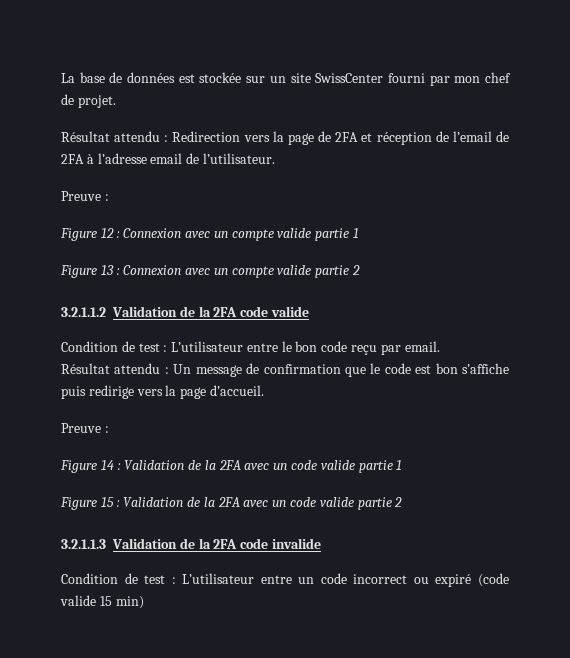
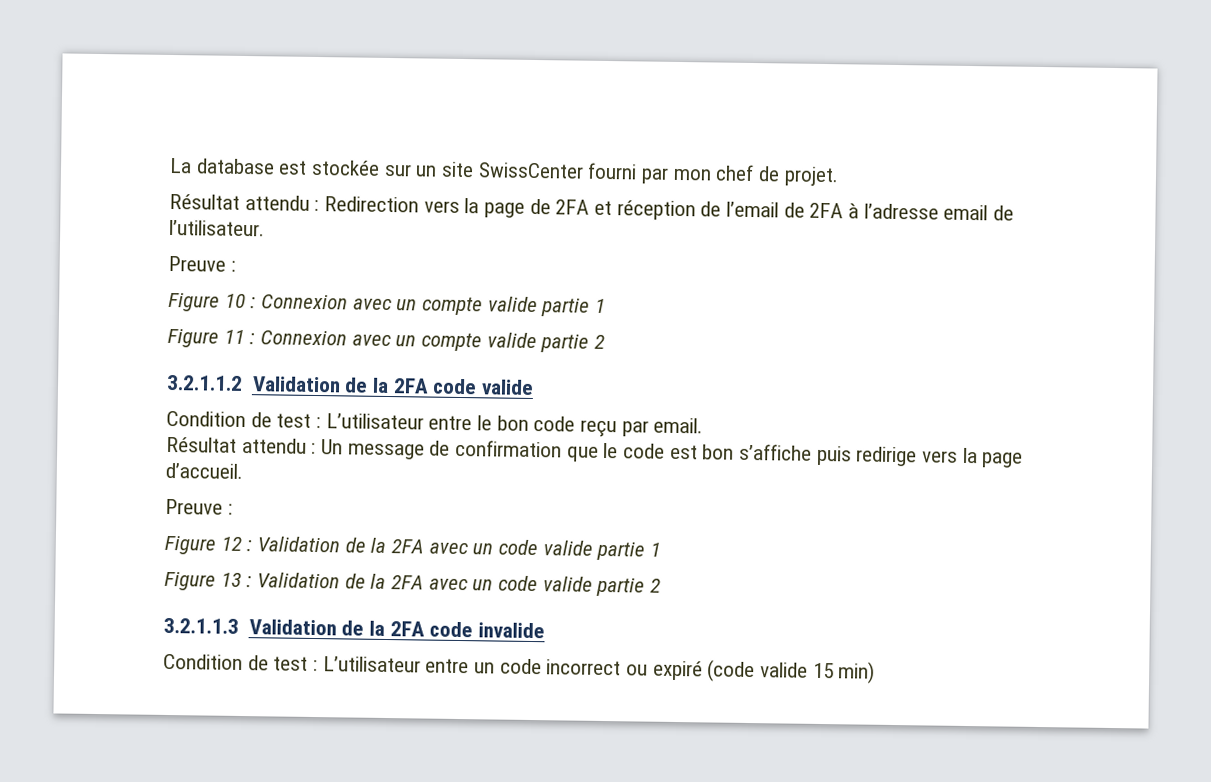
[79,72,176,83] base de données -> [195,158,275,175] database
[100,228,114,238] 12 -> [224,293,246,309] 10
[100,265,114,275] 13 -> [223,329,245,345] 11
[100,460,114,470] 14 -> [220,536,242,552] 12
[100,497,114,507] 15 -> [220,572,242,587] 13

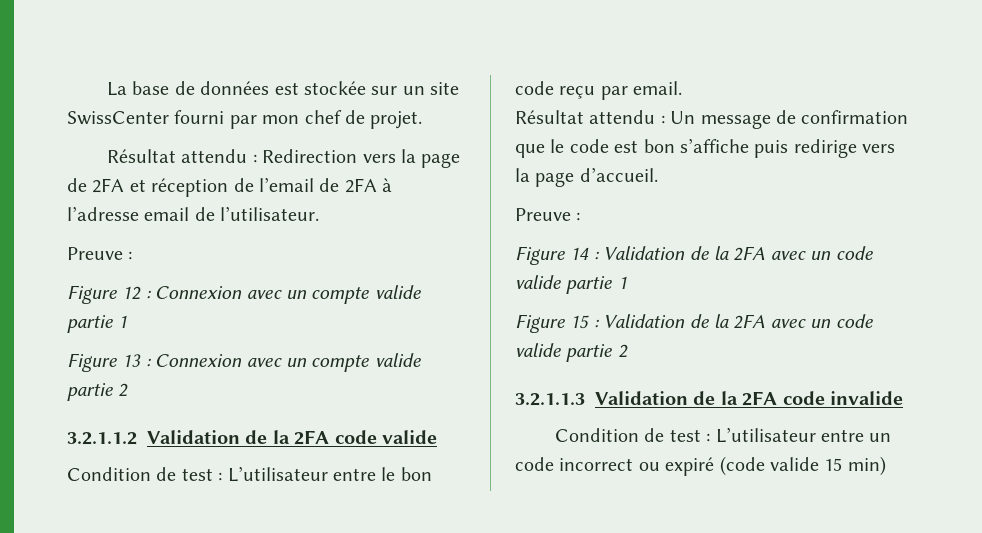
[195,158,275,175] database -> [132,81,270,95] base de données
[224,293,246,309] 10 -> [122,286,142,300] 12
[223,329,245,345] 11 -> [122,354,142,367] 13
[220,536,242,552] 12 -> [570,247,590,260] 14
[220,572,242,587] 13 -> [570,315,590,329] 15

